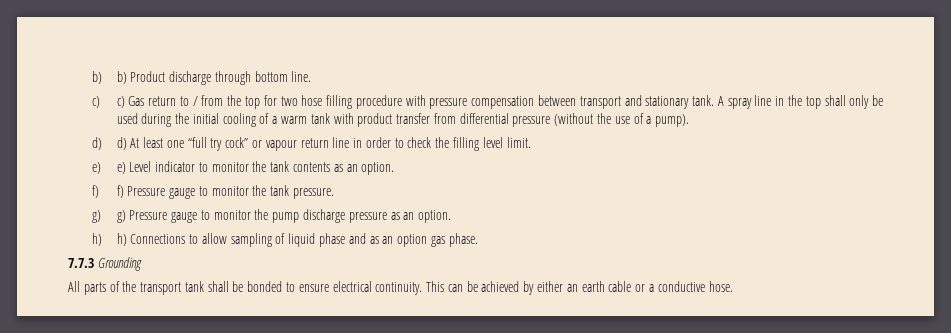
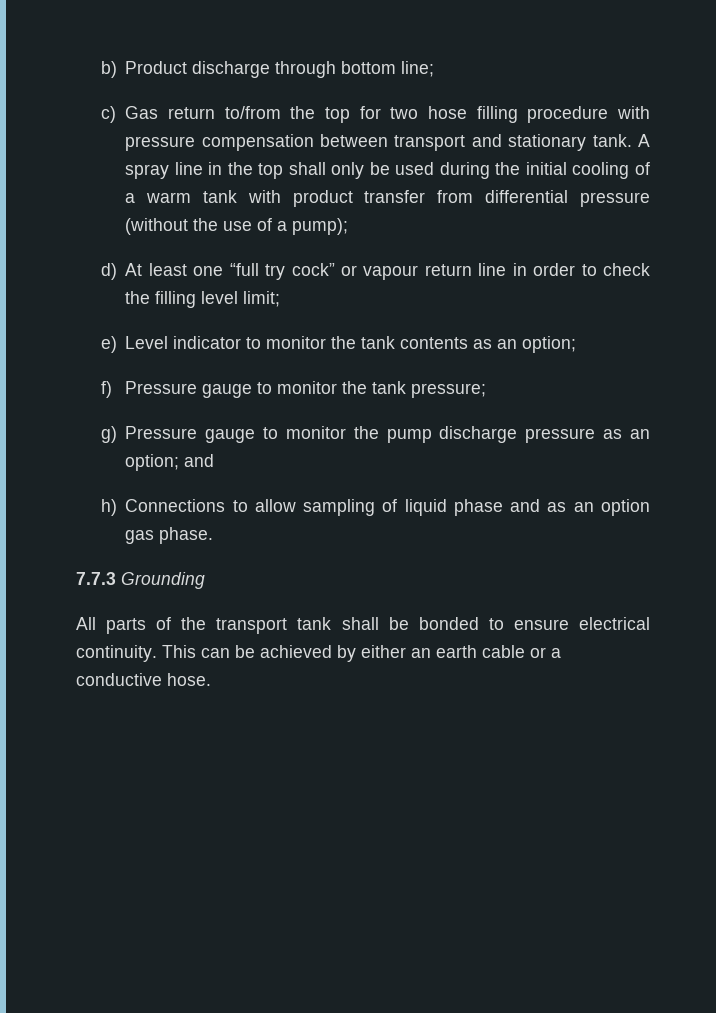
[92,71,127,84] b) b) -> [100,61,117,78] b)
[291,71,312,82] [92,96,125,108] line. // c) c) -> [401,61,435,77] [100,106,116,123] line; // c)
[179,95,224,106] to / from -> [224,106,281,119] to/from
[655,114,690,127] [92,137,127,150] pump). // d) d) -> [292,218,349,235] [100,263,117,280] pump); // d)
[506,137,531,148] [92,162,126,174] limit. // e) e) -> [243,291,281,307] [100,336,117,353] limit; // e)
[361,162,395,175] [92,185,124,198] option. // f) f) -> [522,336,577,353] [100,381,112,398] option; // f)
[292,188,334,199] [92,210,126,223] pressure. // g) g) -> [411,383,487,398] [100,426,117,443] pressure; // g)
[418,210,452,223] [92,233,127,246] option. // h) h) -> [125,454,215,471] [100,499,117,516] option; and // h)

